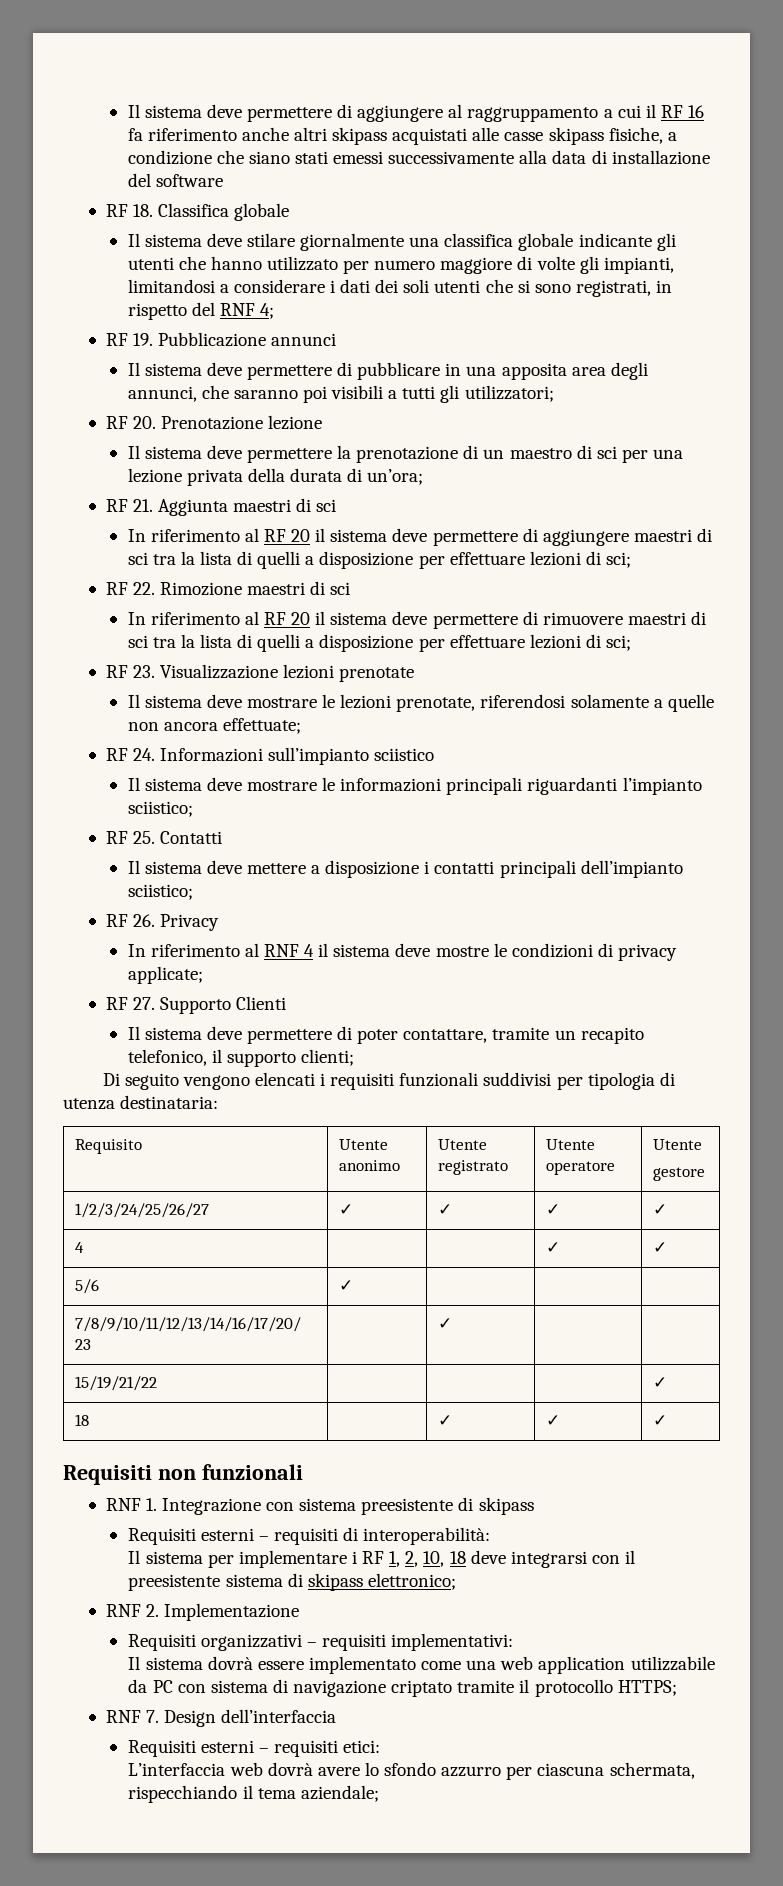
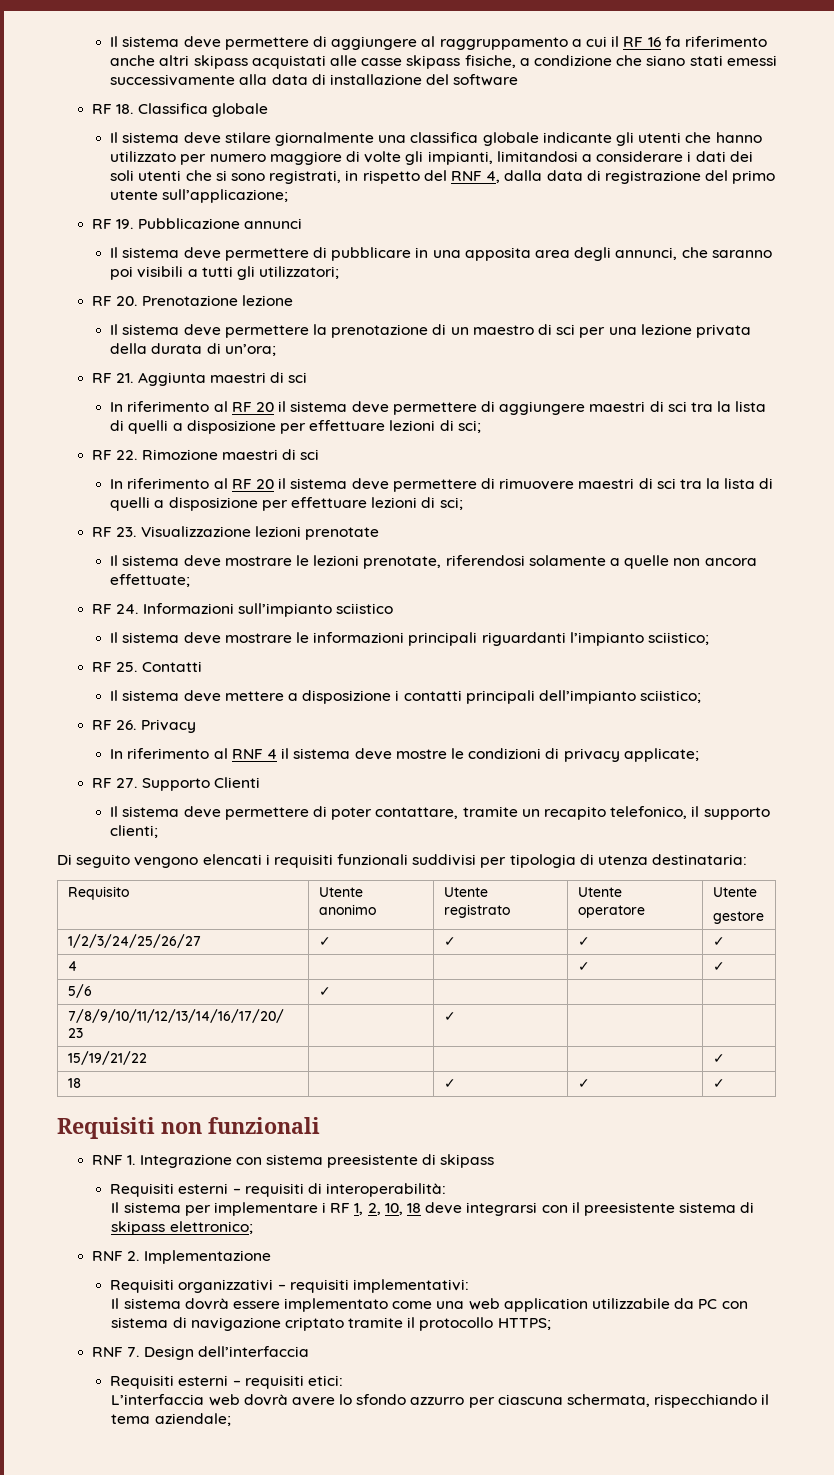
[259,303,274,319] 4; -> [486,170,776,184] [110,189,289,203] 4, dalla data di registrazione del primo utente sull’applicazione;

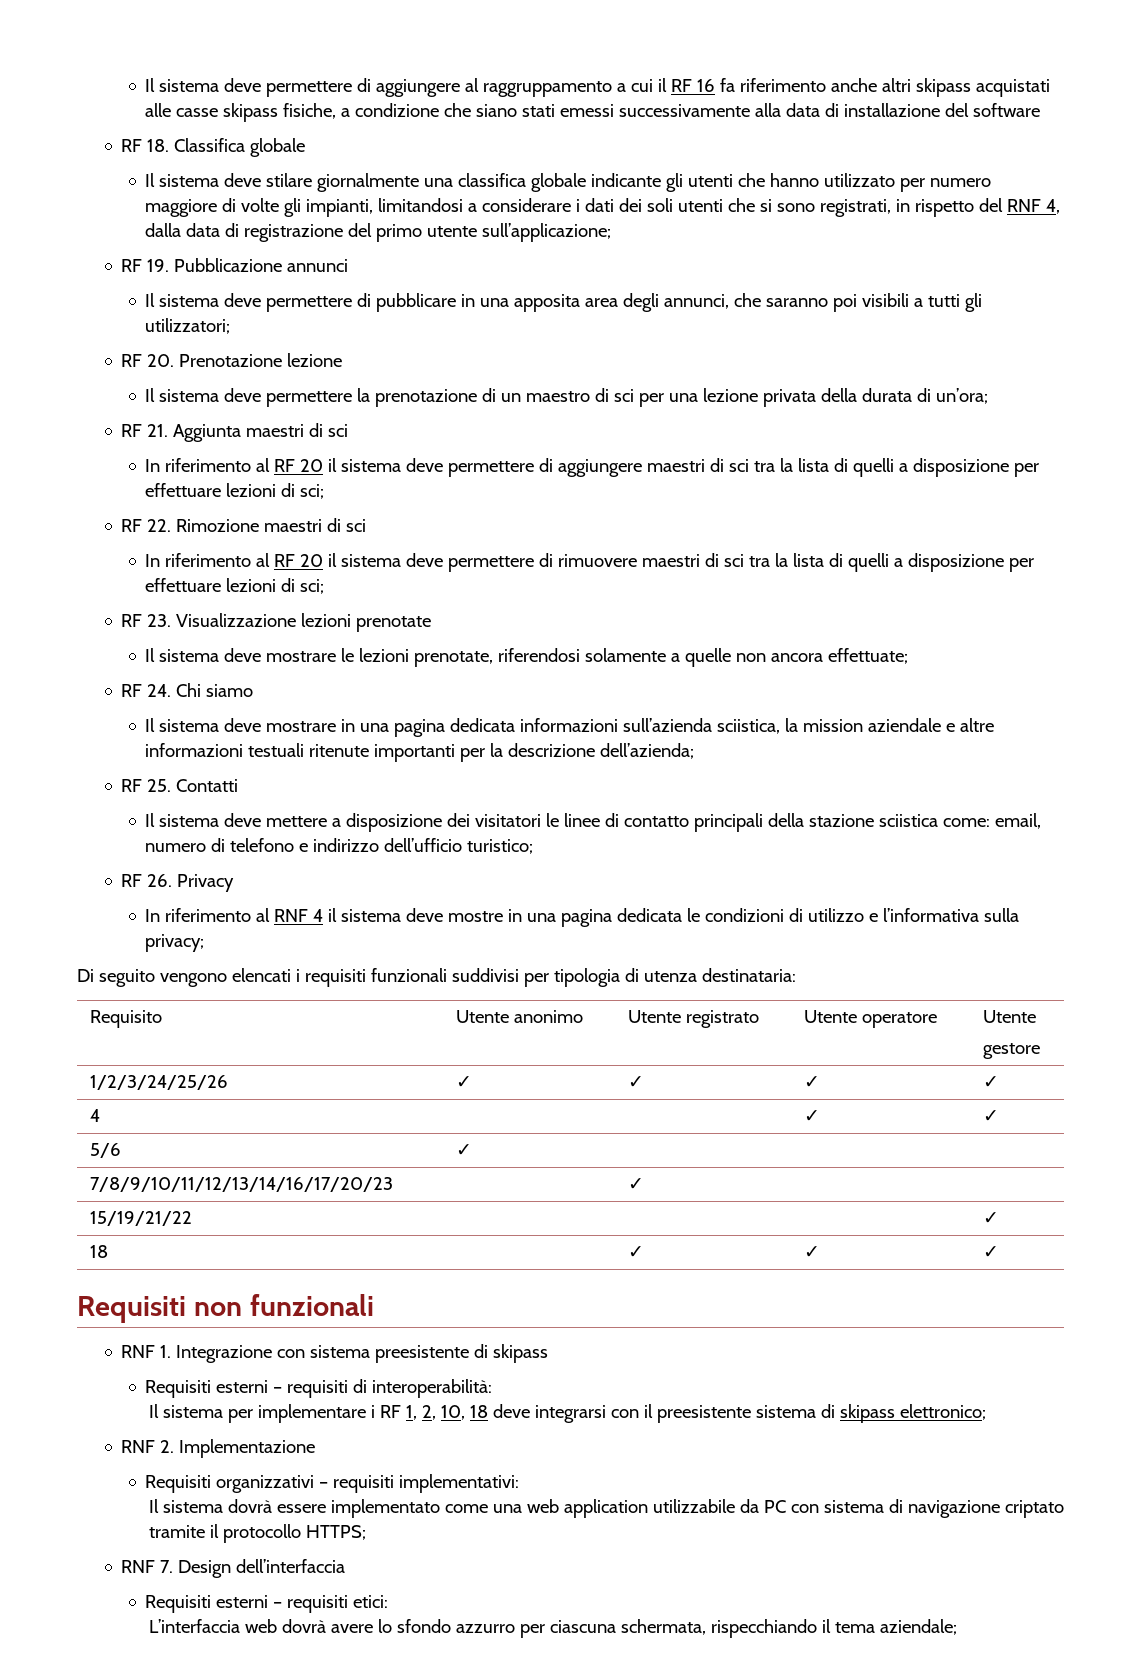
[142,603,393,617] [110,632,709,646] Informazioni sull’impianto sciistico // Il sistema deve mostrare le informazioni principali riguardanti l’impianto sciistico; -> [176,683,254,697] [145,718,995,737] [145,743,695,762] Chi siamo // Il sistema deve mostrare in una pagina dedicata informazioni sull’azienda sciistica, la mission aziendale e altre informazioni testuali ritenute importanti per la descrizione dell’azienda;
[395,690,702,704] i contatti principali dell’impianto sciistico; -> [447,813,1042,832] [145,838,534,854] dei visitatori le linee di contatto principali della stazione sciistica come: email, numero di telefono e indirizzo dell’ufficio turistico;
[450,748,699,762] [92,777,260,791] [110,806,770,820] [110,825,159,838] le condizioni di privacy applicate; // RF 27. Supporto Clienti // Il sistema deve permettere di poter contattare, tramite un recapito telefonico, il supporto clienti; -> [508,908,1020,927] [145,934,205,952] in una pagina dedicata le condizioni di utilizzo e l’informativa sulla privacy;
[67,934,201,948] 1/2/3/24/25/26/27 -> [89,1075,228,1090] 1/2/3/24/25/26

